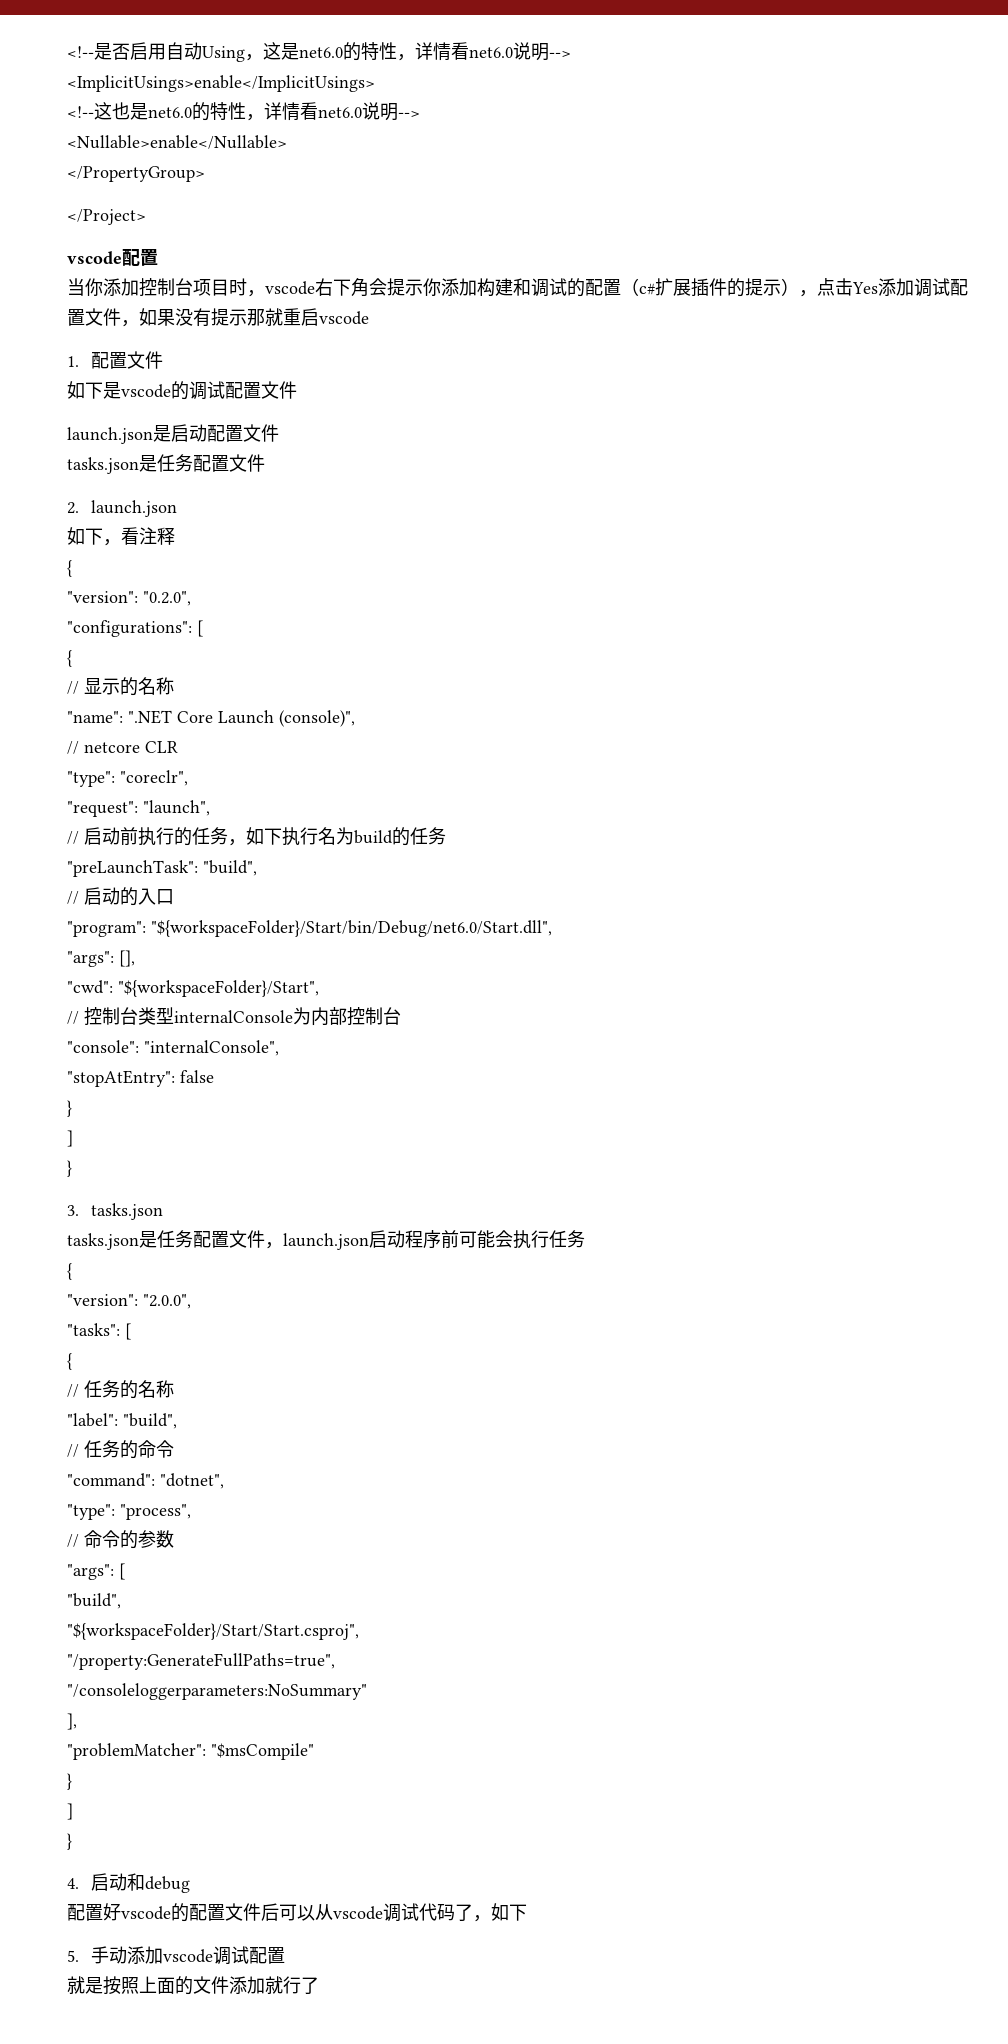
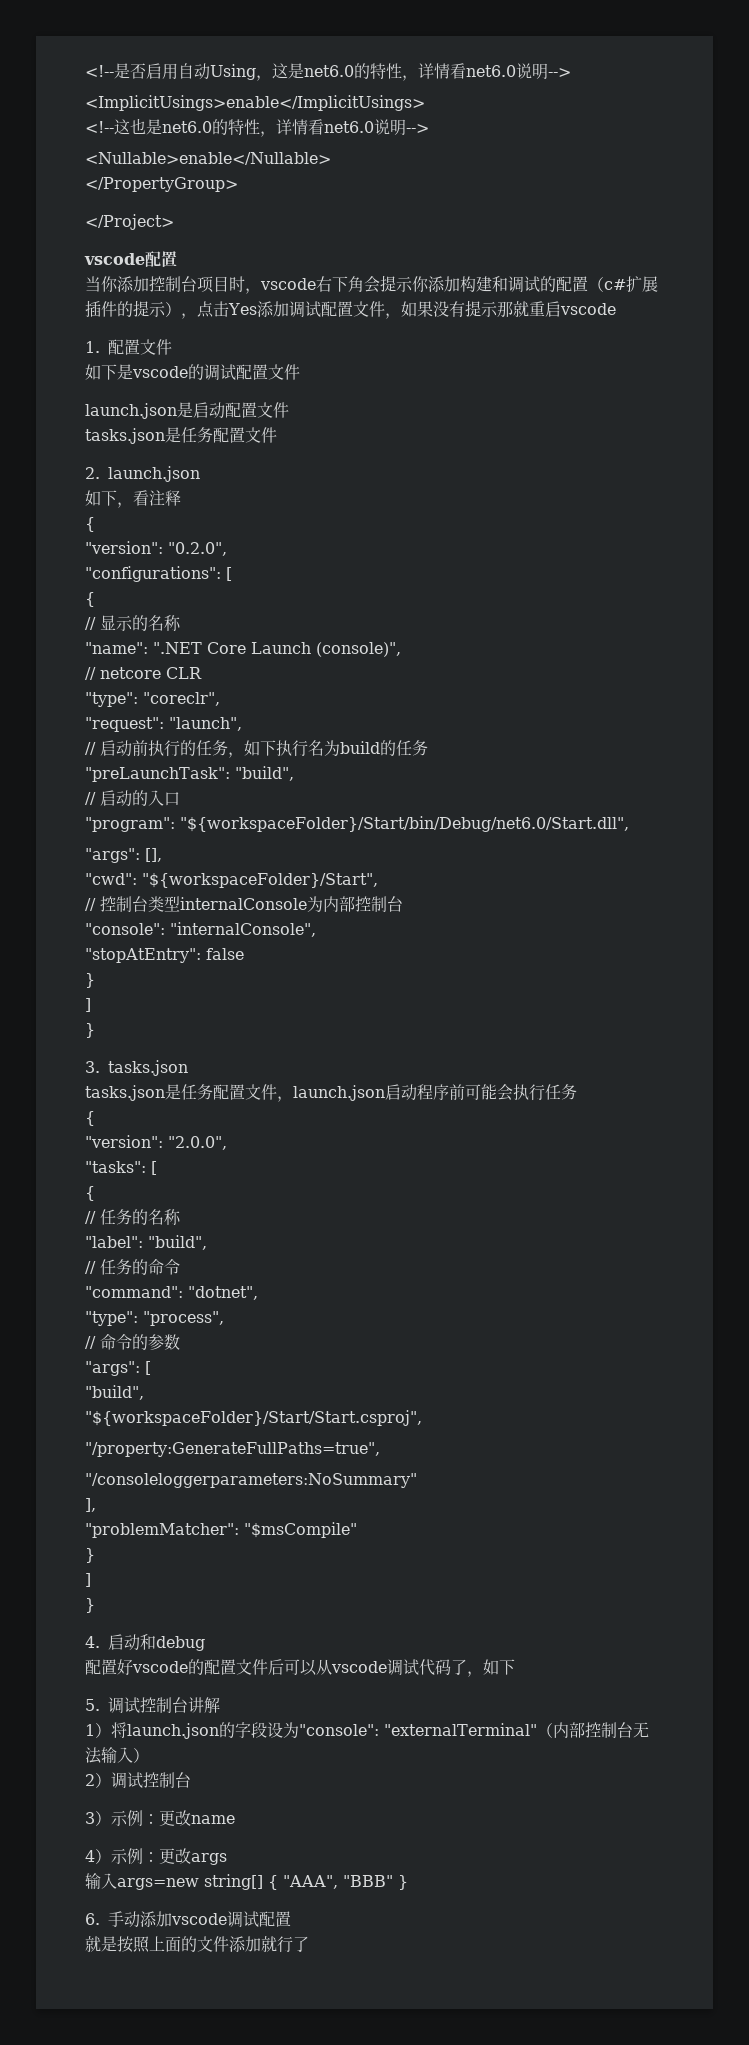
(79, 1956) none -> [108,1697,220,1714] [85,1722,649,1739] [85,1747,149,1764] [85,1772,191,1789] [85,1810,235,1826] [85,1848,227,1865] [85,1873,408,1890] [85,1913,100,1925] 调试控制台讲解 // 1）将launch.json的字段设为"console": "externalTerminal"（内部控制台无法输入） // 2）调试控制台 // 3）示例：更改name // 4）示例：更改args // 输入args=new string[] { "AAA", "BBB" } // 6.

